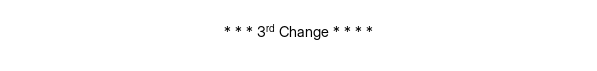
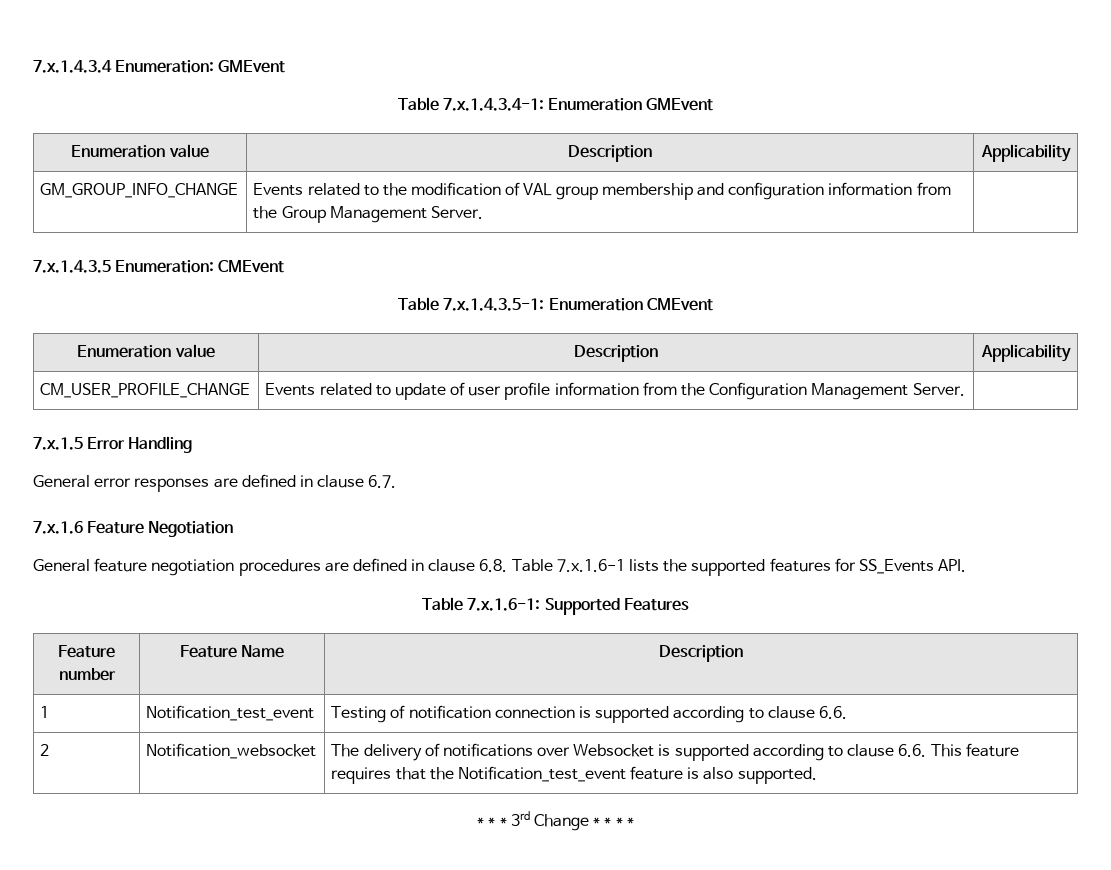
(224, 31) none -> [33,60,286,73] [397,97,714,111] [71,144,209,158] [568,145,653,162] [980,144,1071,162] [40,183,239,198] [253,182,951,200] [253,206,483,223] [33,260,285,273] [398,297,713,311] [77,344,215,358] [574,345,659,362] [980,344,1071,362] [40,383,251,398] [265,382,965,400] [33,436,193,453] [33,474,397,492] [33,521,234,537] [33,558,967,576] [422,597,689,615] [58,645,115,658] [58,668,116,681] [179,645,285,658] [659,645,744,662] [40,706,50,718] [146,705,315,721] [331,705,847,723] [40,744,50,756] [146,743,317,759] [331,743,1019,761] [331,766,817,784] 7.x.1.4.3.4 Enumeration: GMEvent // Table 7.x.1.4.3.4-1: Enumeration GMEvent // Enumeration value | Description | Applicability // GM_GROUP_INFO_CHANGE | Events related to the modification of VAL group membership and configuration information from the Group Management Server. | // 7.x.1.4.3.5 Enumeration: CMEvent // Table 7.x.1.4.3.5-1: Enumeration CMEvent // Enumeration value | Description | Applicability // CM_USER_PROFILE_CHANGE | Events related to update of user profile information from the Configuration Management Server. | // 7.x.1.5 Error Handling // General error responses are defined in clause 6.7. // 7.x.1.6 Feature Negotiation // General feature negotiation procedures are defined in clause 6.8. Table 7.x.1.6-1 lists the supported features for SS_Events API. // Table 7.x.1.6-1: Supported Features // Feature number | Feature Name | Description // 1 | Notification_test_event | Testing of notification connection is supported according to clause 6.6. // 2 | Notification_websocket | The delivery of notifications over Websocket is supported according to clause 6.6. This feature requires that the Notification_test_event feature is also supported. //

